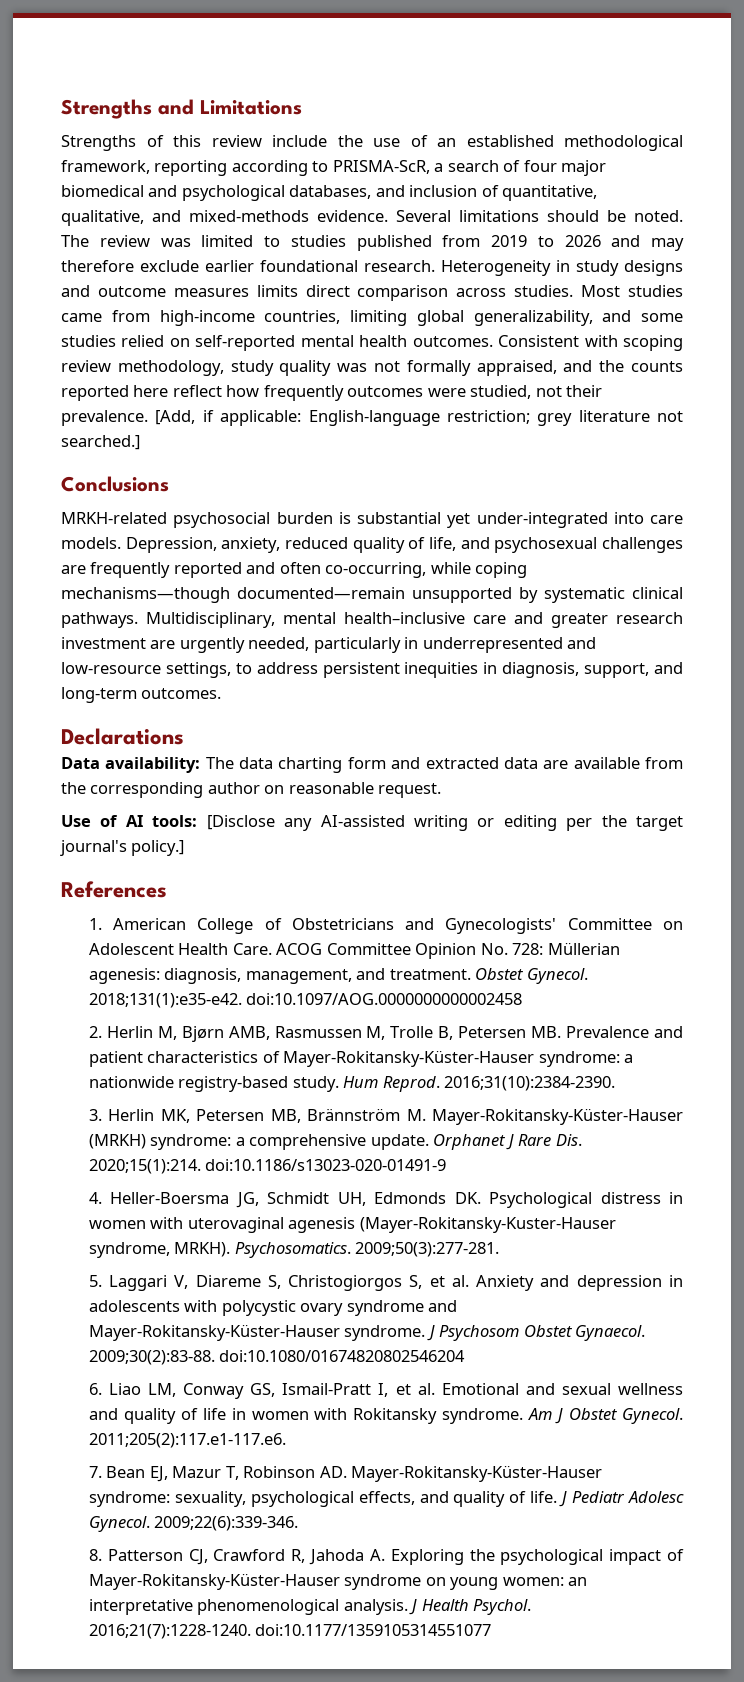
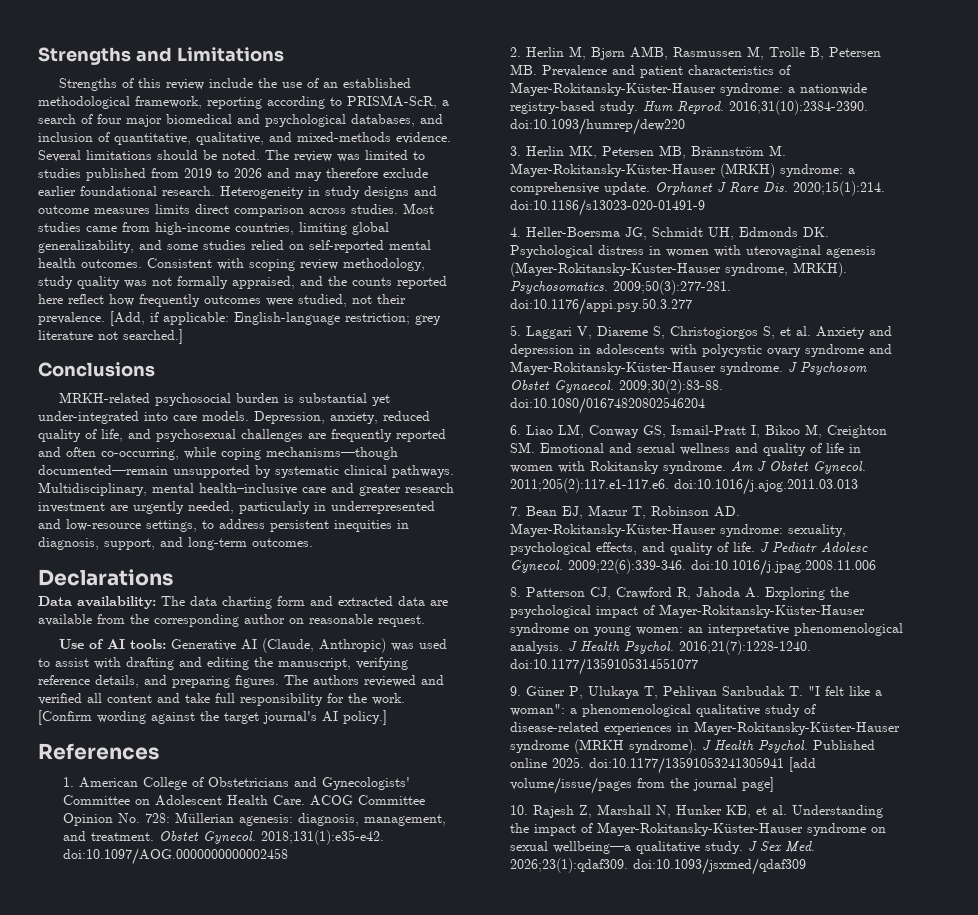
[206,815,593,831] [Disclose any AI-assisted writing or editing per -> [171,638,448,653] [38,657,408,670] [38,675,444,688] [38,693,405,706] [38,710,195,725] Generative AI (Claude, Anthropic) was used to assist with drafting and editing the manuscript, verifying reference details, and preparing figures. The authors reviewed and verified all content and take full responsibility for the work. [Confirm wording against
(127, 848) none -> [322,711,338,722] AI
(616, 1083) none -> [510,118,686,135] doi:10.1093/humrep/dew220
(500, 1249) none -> [510,298,693,315] doi:10.1176/appi.psy.50.3.277
[395,1383,435,1395] et al. -> [765,424,888,438] [510,442,536,453] Bikoo M, Creighton SM.
(286, 1440) none -> [674,478,859,495] doi:10.1016/j.ajog.2011.03.013
(299, 1523) none -> [691,559,877,576] doi:10.1016/j.jpag.2008.11.006
(492, 1630) none -> [510,686,883,699] [510,704,817,717] [510,721,901,735] [510,739,876,754] [510,757,817,774] [510,777,775,794] [510,804,884,818] [510,822,887,836] [510,841,816,854] [510,858,807,875] // 9. Güner P, Ulukaya T, Pehlivan Sarıbudak T. "I felt like a woman": a phenomenological qualitative study of disease-related experiences in Mayer-Rokitansky-Küster-Hauser syndrome (MRKH syndrome). J Health Psychol. Published online 2025. doi:10.1177/13591053241305941 [add volume/issue/pages from the journal page] // 10. Rajesh Z, Marshall N, Hunker KE, et al. Understanding the impact of Mayer-Rokitansky-Küster-Hauser syndrome on sexual wellbeing—a qualitative study. J Sex Med. 2026;23(1):qdaf309. doi:10.1093/jsxmed/qdaf309

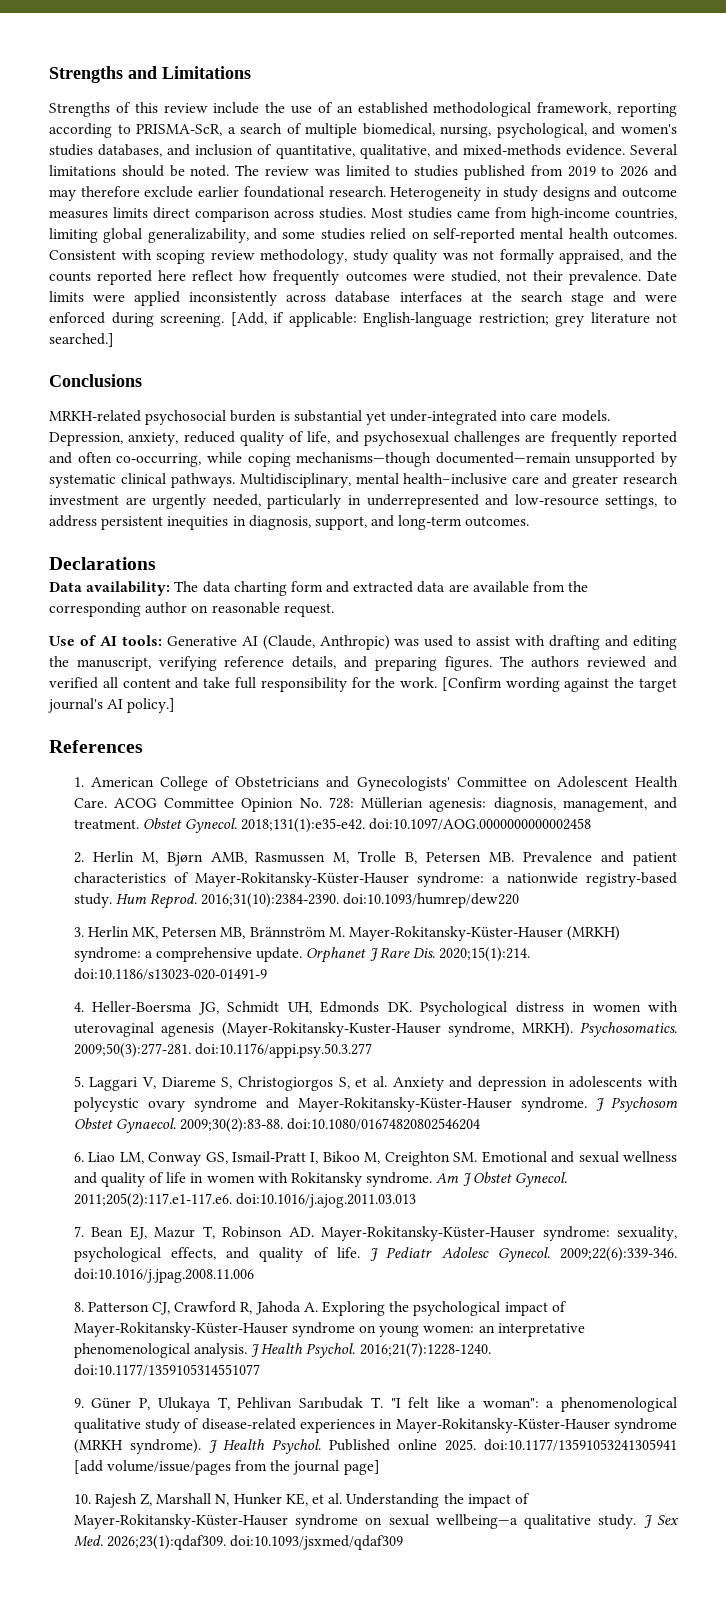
[97,114,346,127] four major biomedical and psychological -> [305,123,677,138] [49,144,93,156] multiple biomedical, nursing, psychological, and women's studies
(105, 318) none -> [647,271,677,281] [49,291,678,306] [49,312,224,327] Date limits were applied inconsistently across database interfaces at the search stage and were enforced during screening.

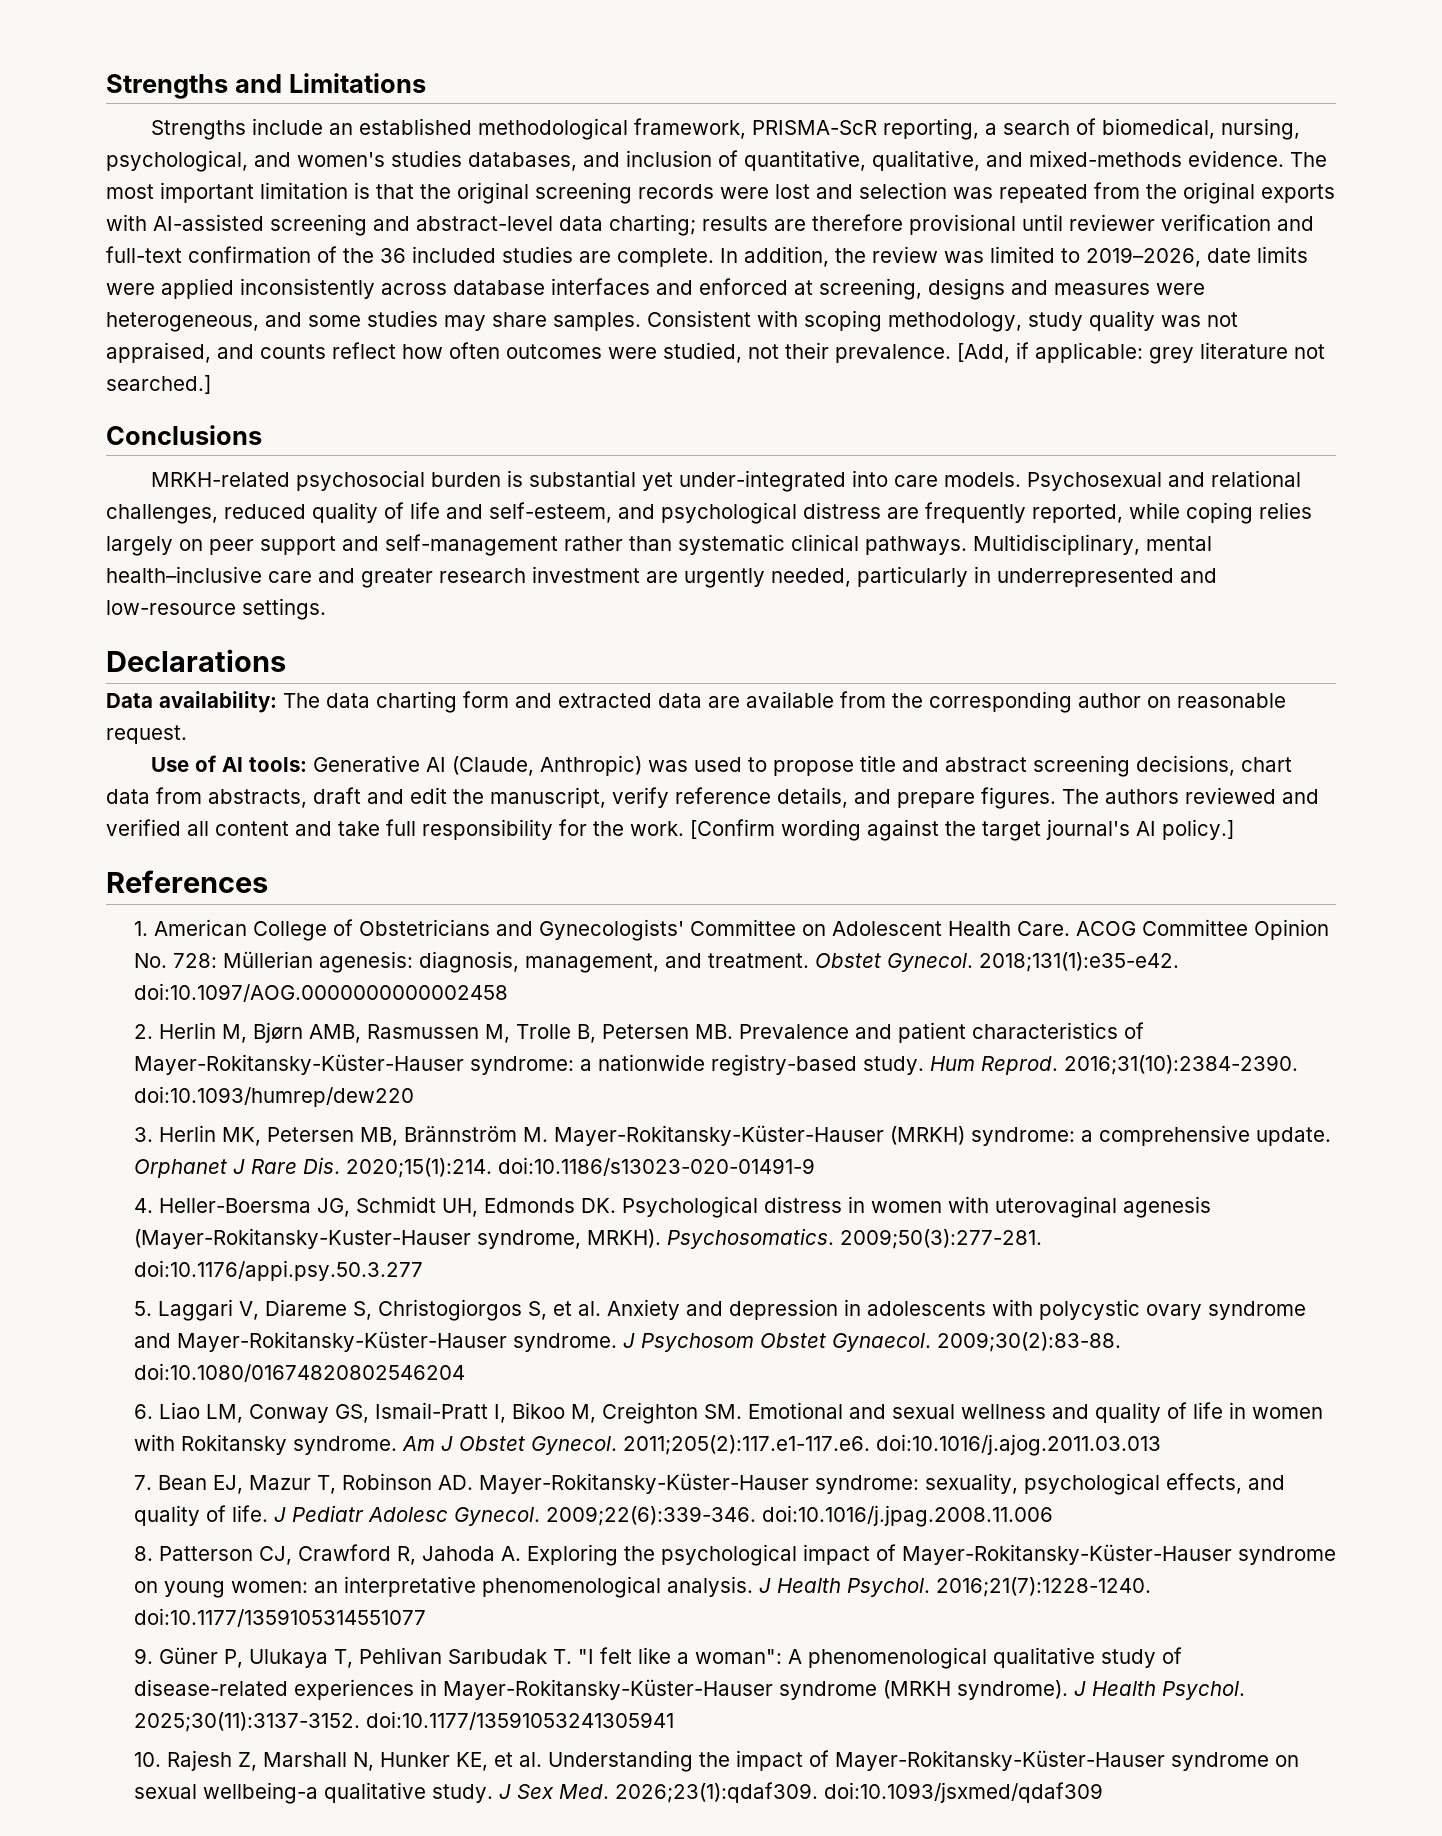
[115,102,677,117] [49,123,223,138] of this review include the use of an established methodological framework, reporting according to PRISMA-ScR, -> [251,118,979,140] include an established methodological framework, PRISMA-ScR reporting,
[305,123,358,138] multiple -> (1096, 126) none
[630,144,678,155] [49,165,677,180] [49,186,678,201] [49,207,677,222] [49,228,677,243] [49,249,677,264] [49,270,677,285] Several limitations should be noted. The review was limited to studies published from 2019 to 2026 and may therefore exclude earlier foundational research. Heterogeneity in study designs and outcome measures limits direct comparison across studies. Most studies came from high-income countries, limiting global generalizability, and some studies relied on self-reported mental health outcomes. Consistent with scoping review methodology, study quality was not formally appraised, and the counts reported here reflect how frequently outcomes were studied, not their prevalence. Date -> [1290,152,1327,167] [106,182,1335,204] [106,214,1314,236] [106,246,1251,267] The most important limitation is that the original screening records were lost and selection was repeated from the original exports with AI-assisted screening and abstract-level data charting; results are therefore provisional until reviewer verification and full-text confirmation of the 36 included studies are complete. In addition, the review was limited to 2019–2026, date
[470,291,678,306] [49,312,224,327] at the search stage and were enforced during screening. -> [656,278,1205,300] [106,310,1238,332] [106,342,951,363] and enforced at screening, designs and measures were heterogeneous, and some studies may share samples. Consistent with scoping methodology, study quality was not appraised, and counts reflect how often outcomes were studied, not their prevalence.
[363,312,549,327] English-language restriction; -> (1143, 352) none
[49,431,677,446] [49,452,677,467] Depression, anxiety, reduced quality of life, and psychosexual challenges are frequently reported and often co-occurring, while coping mechanisms—though documented—remain unsupported by -> [1026,470,1301,491] [106,502,1312,524] [106,534,672,556] Psychosexual and relational challenges, reduced quality of life and self-esteem, and psychological distress are frequently reported, while coping relies largely on peer support and self-management rather than
[605,495,678,509] [49,515,530,530] settings, to address persistent inequities in diagnosis, support, and long-term outcomes. -> [242,598,326,620] settings.
[476,635,677,650] assist with drafting and editing -> [772,755,1292,777] [106,787,447,808] propose title and abstract screening decisions, chart data from abstracts, draft and edit
[158,656,217,671] verifying -> [612,787,669,808] verify
[374,657,437,671] preparing -> [897,792,975,808] prepare
[546,1401,555,1408] a -> [787,1649,802,1664] A
[328,1439,677,1451] [73,1460,380,1475] Published online 2025. doi:10.1177/13591053241305941 [add volume/issue/pages from the journal page] -> [133,1711,674,1732] 2025;30(11):3137-3152. doi:10.1177/13591053241305941
[435,1514,518,1529] wellbeing—a -> [202,1782,318,1804] wellbeing-a

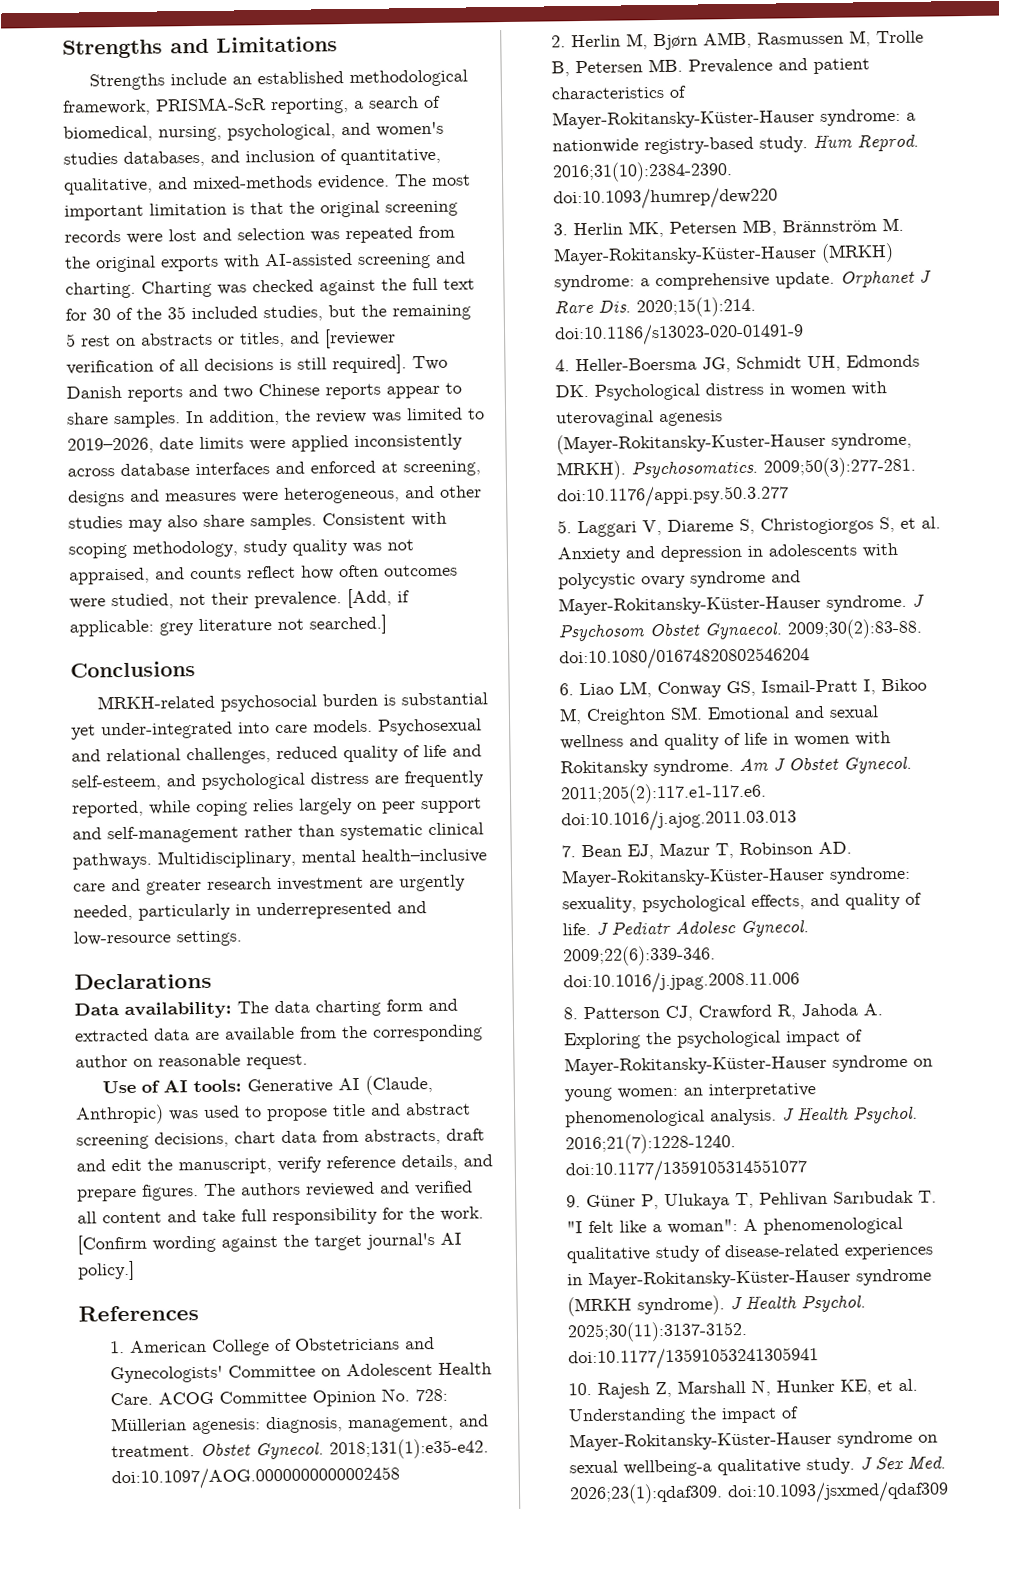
[416,214,1314,236] [106,246,714,267] abstract-level data charting; results are therefore provisional until reviewer verification and full-text confirmation of the 36 included studies are complete. -> [65,277,475,299] [65,304,471,322] [66,328,396,349] [66,354,448,375] [66,382,462,402] [67,411,181,429] charting. Charting was checked against the full text for 30 of the 35 included studies, but the remaining 5 rest on abstracts or titles, and [reviewer verification of all decisions is still required]. Two Danish reports and two Chinese reports appear to share samples.
[308,315,361,327] some -> [440,485,482,498] other
(486, 323) none -> [167,515,198,528] also

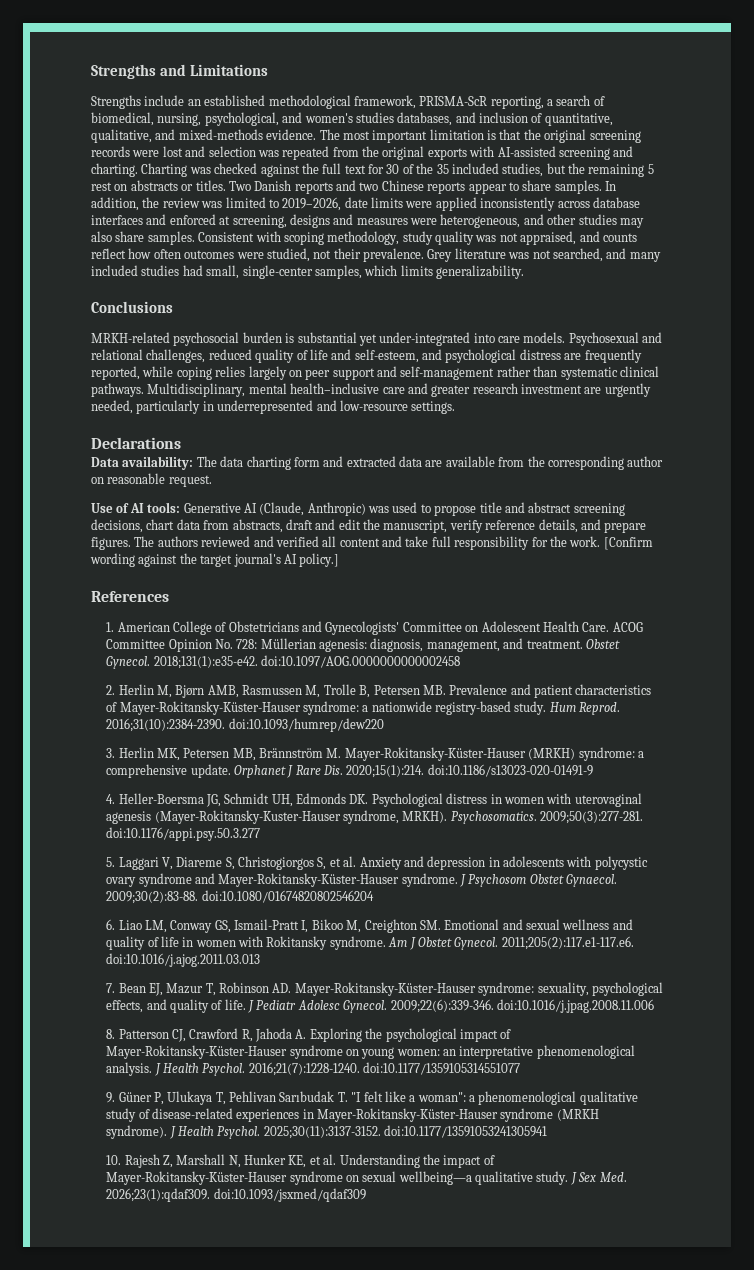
[240,328,396,349] [66,354,407,375] titles, and [reviewer verification of all decisions is still required]. -> [195,180,226,191] titles.
[347,588,410,609] [69,614,387,637] [Add, if applicable: grey literature not searched.] -> [427,248,661,262] [91,265,524,279] Grey literature was not searched, and many included studies had small, single-center samples, which limits generalizability.
[743,1218,759,1232] A -> [469,1095,476,1102] a
[623,1459,713,1477] wellbeing-a -> [398,1171,472,1185] wellbeing—a

